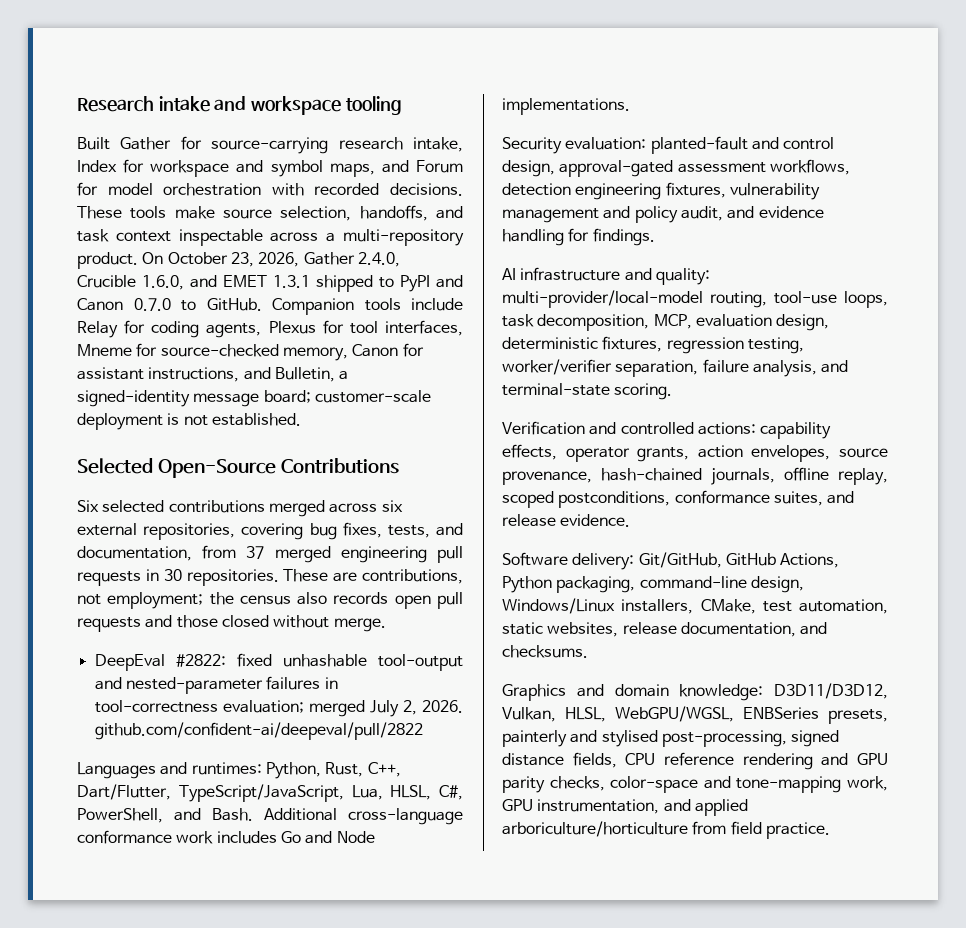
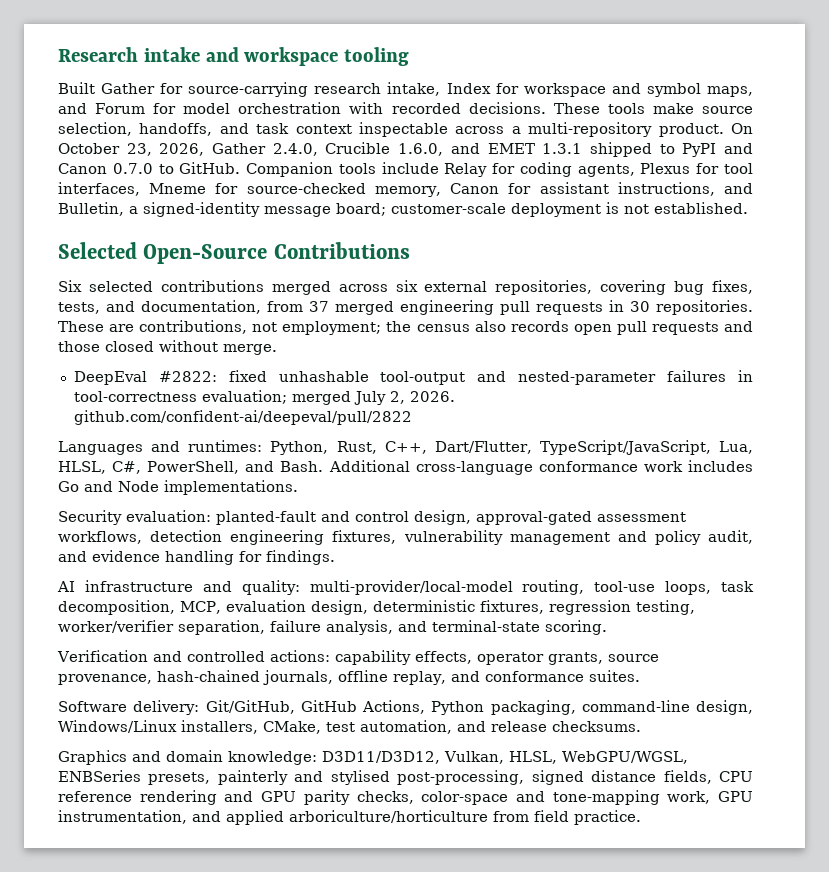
[697,445,831,462] action envelopes, -> (603, 658) none
[502,490,855,508] [502,514,631,527] scoped postconditions, conformance suites, and release evidence. -> [450,670,640,682] and conformance suites.
[502,622,828,637] static websites, release documentation, and -> [457,721,547,732] and release

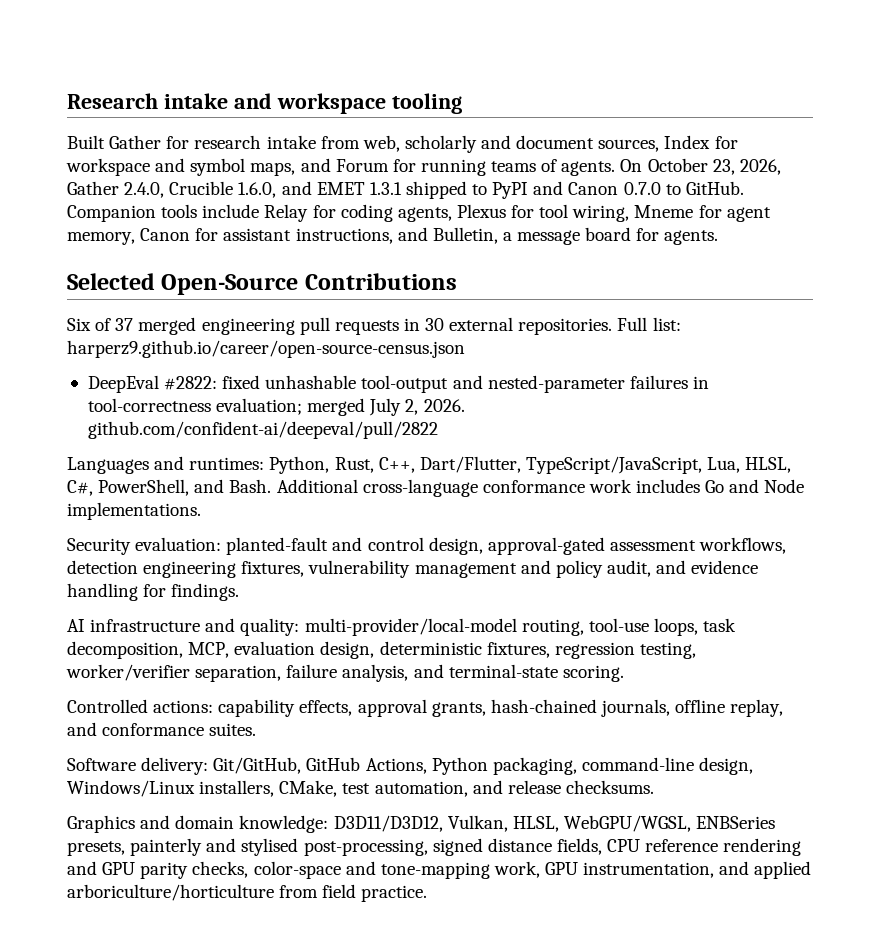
[188,82,441,97] source-carrying research intake, -> [194,135,660,153] research intake from web, scholarly and document sources,
[183,102,753,114] [58,122,724,137] model orchestration with recorded decisions. These tools make source selection, handoffs, and task context inspectable across a multi-repository product. -> [420,159,616,176] running teams of agents.
[58,182,140,196] interfaces, -> [572,205,630,222] wiring,
[246,183,366,194] source-checked -> [726,207,771,222] agent
[143,202,748,217] [58,242,410,264] [58,280,753,295] [58,300,303,314] signed-identity message board; customer-scale deployment is not established. // Selected Open-Source Contributions // Six selected contributions merged across six external repositories, covering bug fixes, tests, and documentation, from -> [517,227,719,245] [67,273,457,295] [67,318,112,331] message board for agents. // Selected Open-Source Contributions // Six of
[656,300,753,315] [58,320,754,335] [58,340,277,355] repositories. These are contributions, not employment; the census also records open pull requests and those closed without merge. -> [449,317,681,335] [67,340,465,358] external repositories. Full list: harperz9.github.io/career/open-source-census.json
[57,650,659,665] [58,674,152,685] Verification and controlled actions: capability effects, operator grants, source provenance, -> [67,699,486,717] Controlled actions: capability effects, approval grants,

